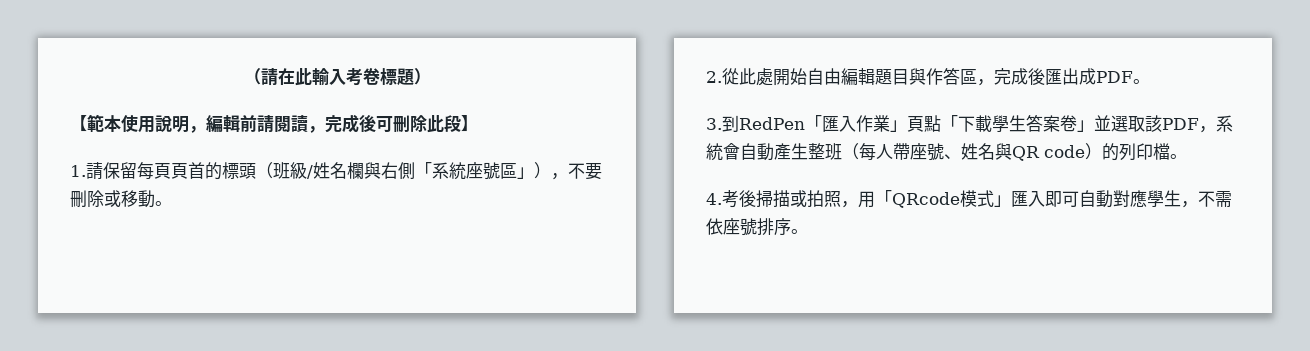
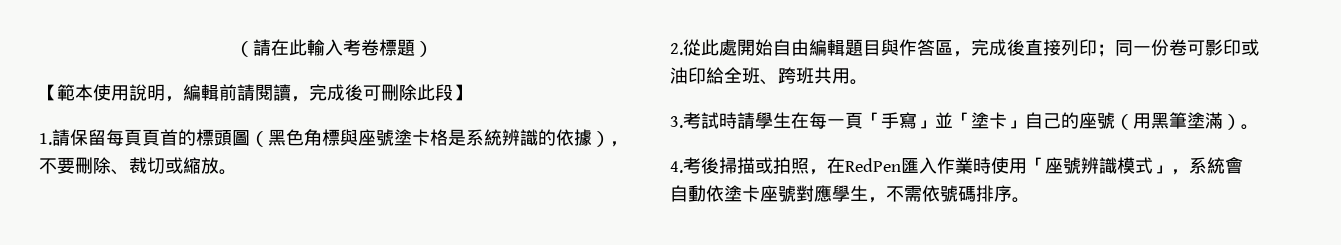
[256,162,602,180] [70,190,155,208] （班級/姓名欄與右側「系統座號區」），不要刪除或移動 -> [232,129,628,147] [39,157,219,175] 圖（黑色角標與座號塗卡格是系統辨識的依據），不要刪除、裁切或縮放
[1045,68,1150,85] [706,114,1233,133] [706,143,1170,161] 匯出成PDF。 // 3.到RedPen「匯入作業」頁點「下載學生答案卷」並選取該PDF，系統會自動產生整班（每人帶座號、姓名與QR code）的列印檔 -> [1025,39,1259,57] [670,67,868,85] [670,112,1241,130] 直接列印；同一份卷可影印或油印給全班、跨班共用。 // 3.考試時請學生在每一頁「手寫」並「塗卡」自己的座號（用黑筆塗滿）
[858,190,1113,208] 用「QRcode模式」匯入即可自動 -> [827,157,1243,175] [670,185,796,202] 在RedPen匯入作業時使用「座號辨識模式」，系統會自動依塗卡座號
[723,218,757,236] 座號 -> [940,185,976,202] 號碼

